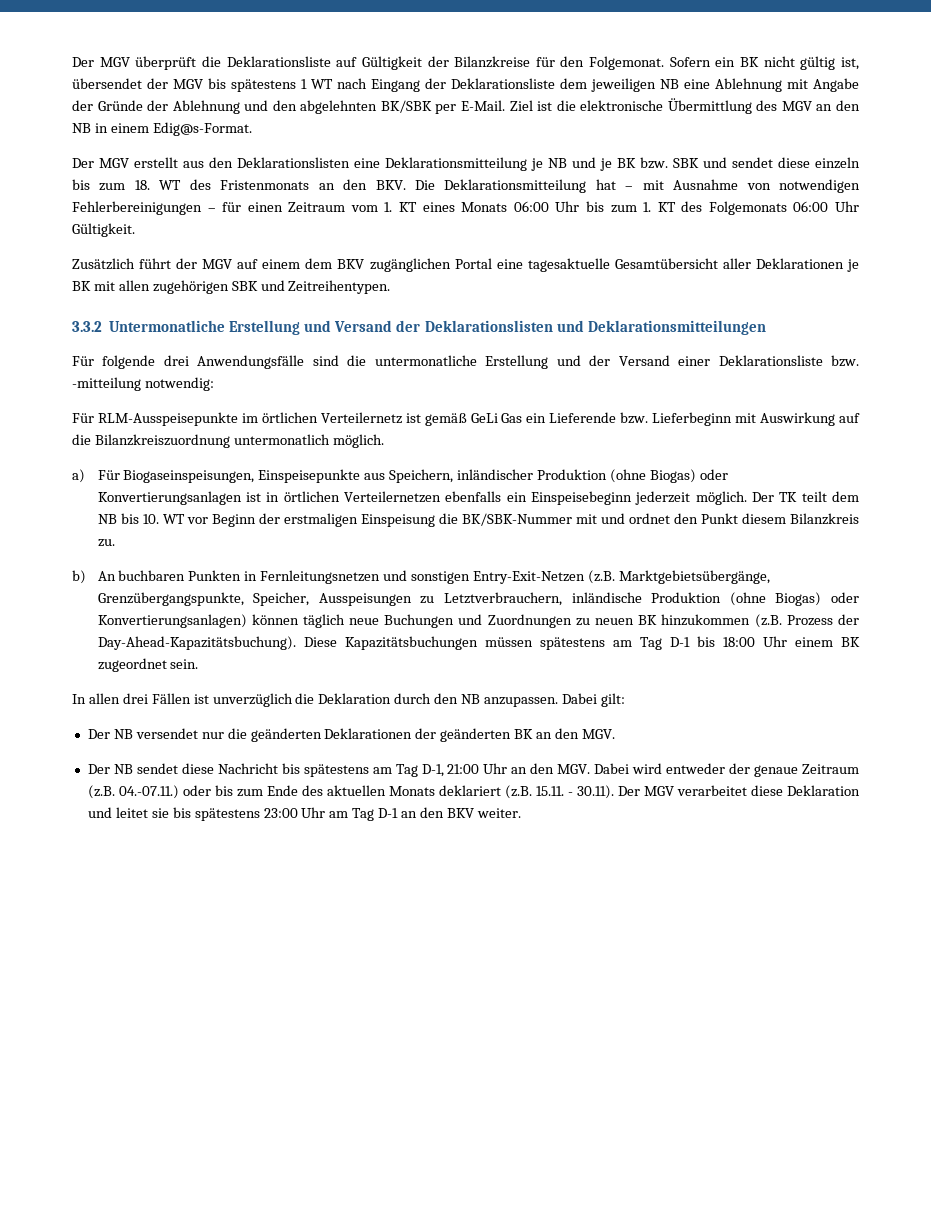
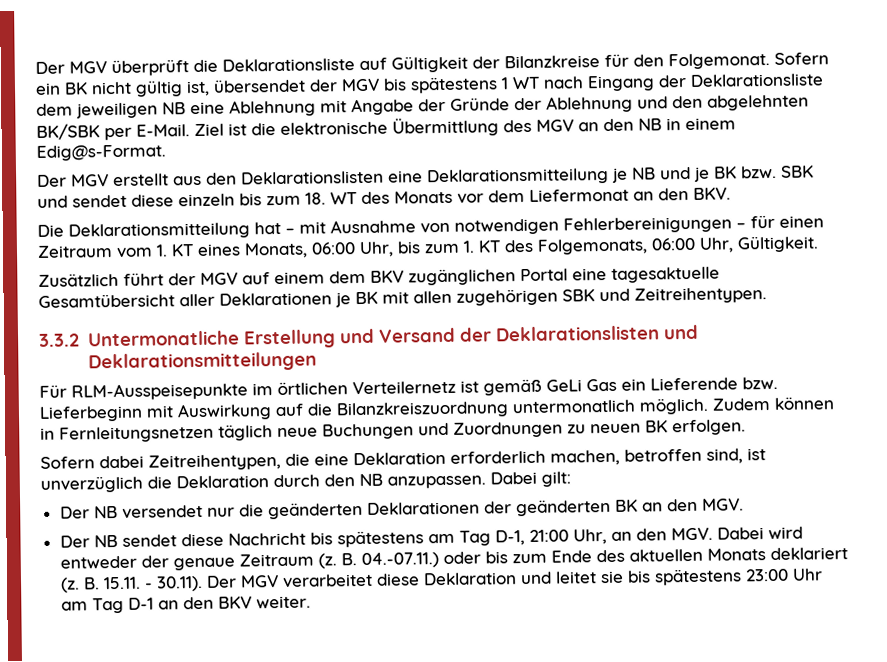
[220,180,310,190] Fristenmonats -> [394,188,629,204] Monats vor dem Liefermonat
(406, 185) none -> (731, 193) //
[461,201,580,212] Monats 06:00 Uhr -> [244,241,394,259] Monats, 06:00 Uhr,
[708,201,859,215] Folgemonats 06:00 Uhr -> [537,237,734,255] Folgemonats, 06:00 Uhr,
[72,355,859,369] [72,377,214,391] // Für folgende drei Anwendungsfälle sind die untermonatliche Erstellung und der Versand einer Deklarationsliste bzw. -mitteilung notwendig: -> (317, 362) none
[72,469,728,483] [97,491,859,505] [97,513,859,527] [97,539,115,547] [72,570,770,584] [97,592,860,606] [97,614,299,628] // a) Für Biogaseinspeisungen, Einspeisepunkte aus Speichern, inländischer Produktion (ohne Biogas) oder Konvertierungsanlagen ist in örtlichen Verteilernetzen ebenfalls ein Einspeisebeginn jederzeit möglich. Der TK teilt dem NB bis 10. WT vor Beginn der erstmaligen Einspeisung die BK/SBK-Nummer mit und ordnet den Punkt diesem Bilanzkreis zu. // b) An buchbaren Punkten in Fernleitungsnetzen und sonstigen Entry-Exit-Netzen (z.B. Marktgebietsübergänge, Grenzübergangspunkte, Speicher, Ausspeisungen zu Letztverbrauchern, inländische Produktion (ohne Biogas) oder Konvertierungsanlagen) können -> [712,396,834,411] [40,425,214,443] Zudem können in Fernleitungsnetzen
[661,614,859,628] [97,636,861,650] [97,658,199,672] [72,693,191,704] hinzukommen (z.B. Prozess der Day-Ahead-Kapazitätsbuchung). Diese Kapazitätsbuchungen müssen spätestens am Tag D-1 bis 18:00 Uhr einem BK zugeordnet sein. // In allen drei Fällen -> [672,419,746,436] [40,448,743,471] erfolgen. // Sofern dabei Zeitreihentypen, die eine Deklaration erforderlich machen, betroffen sind,
[483,763,508,774] Uhr -> [572,529,607,545] Uhr,
[87,785,115,799] (z.B. -> [317,553,357,569] (z. B.
[504,785,532,799] (z.B. -> [59,577,100,593] (z. B.

